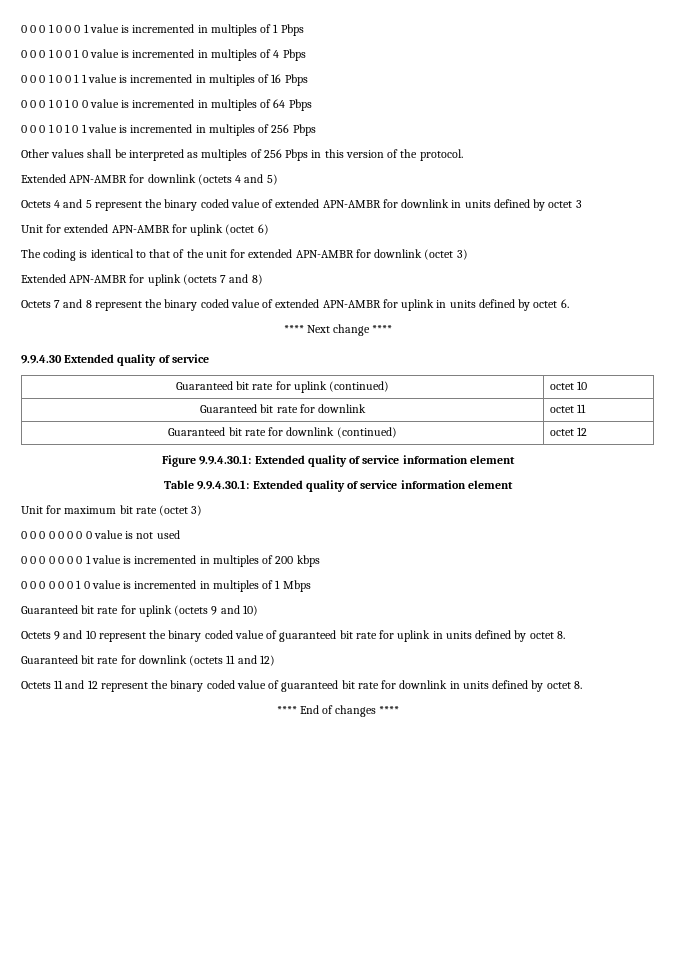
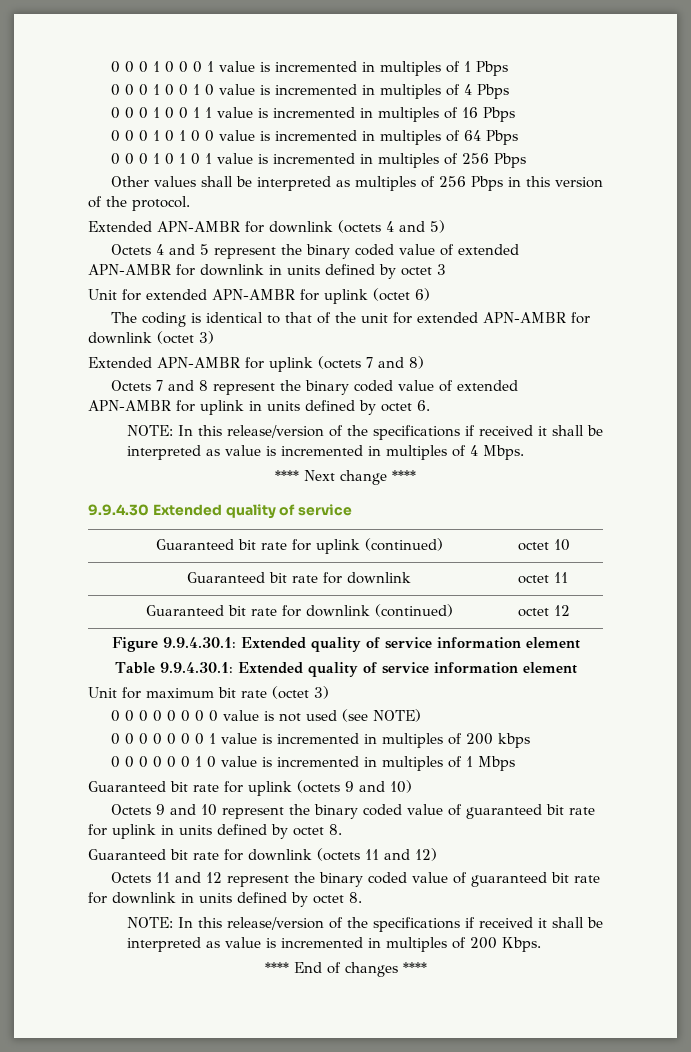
(569, 303) none -> [126,425,603,440] [126,445,524,460] // NOTE: In this release/version of the specifications if received it shall be interpreted as value is incremented in multiples of 4 Mbps.
(180, 534) none -> [341,709,421,722] (see NOTE)
(582, 685) none -> [126,917,603,932] [126,937,541,952] // NOTE: In this release/version of the specifications if received it shall be interpreted as value is incremented in multiples of 200 Kbps.

